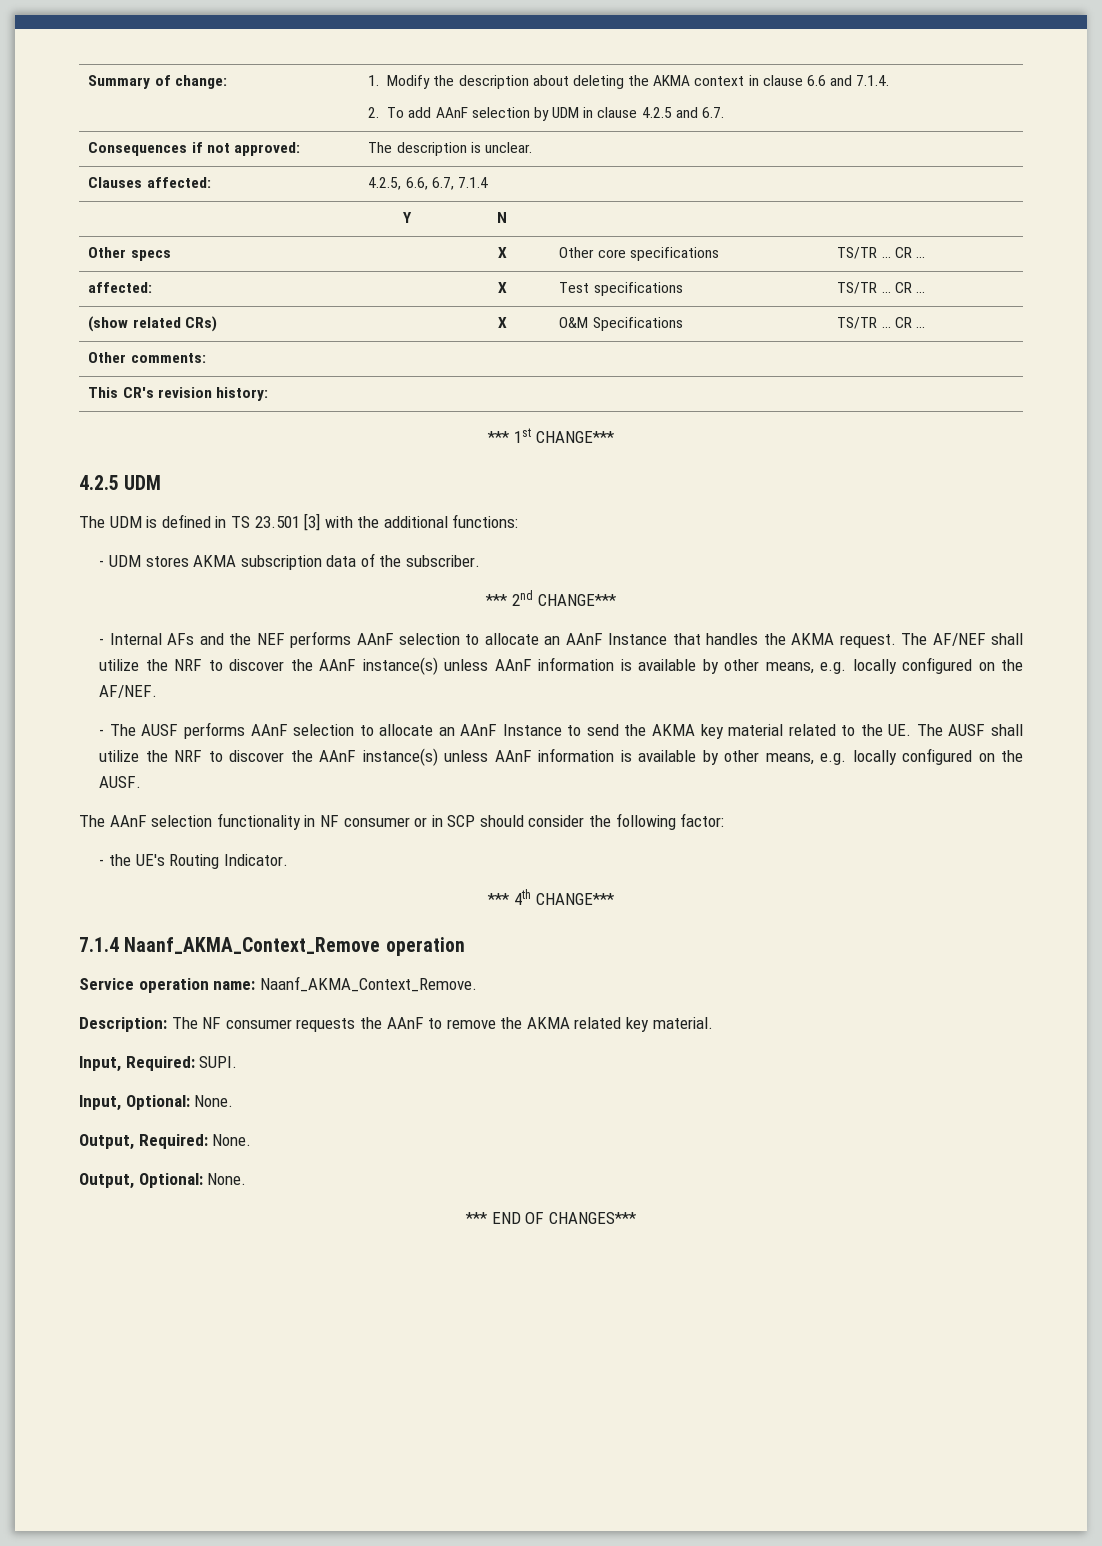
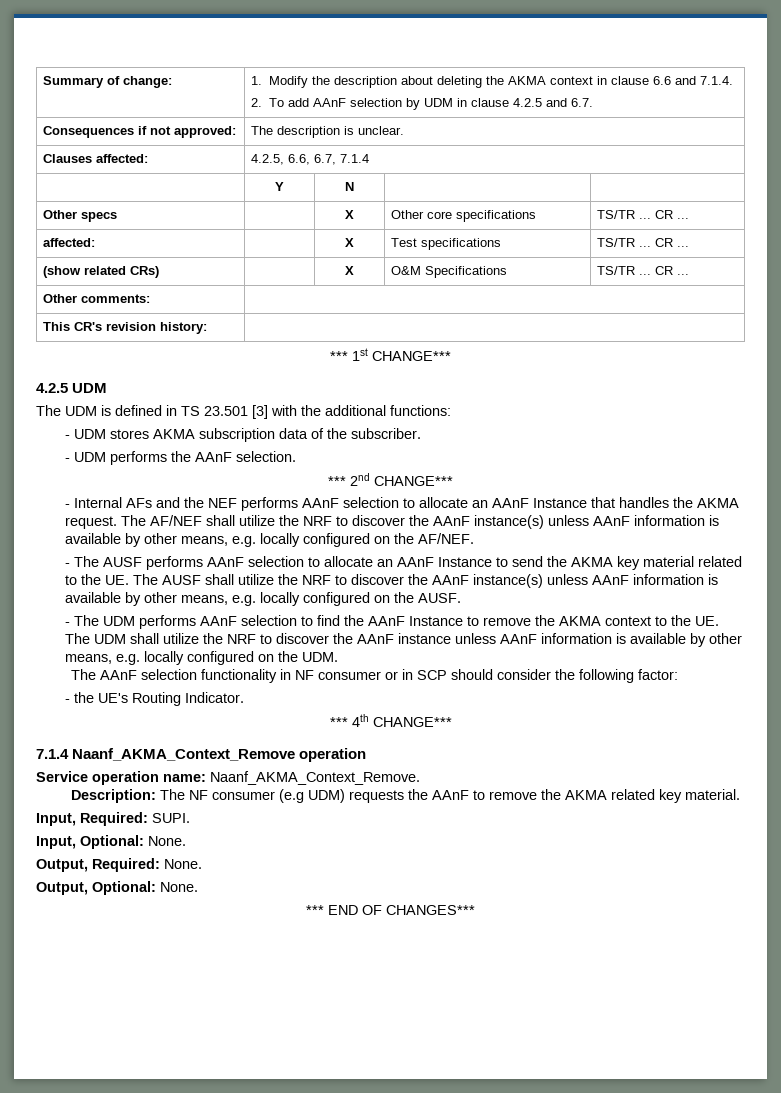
(481, 561) none -> [64,451,296,465] // - UDM performs the AAnF selection.
(142, 782) none -> [64,615,719,629] [64,633,742,647] [64,651,338,665] // - The UDM performs AAnF selection to find the AAnF Instance to remove the AKMA context to the UE. The UDM shall utilize the NRF to discover the AAnF instance unless AAnF information is available by other means, e.g. locally configured on the UDM.
(292, 1024) none -> [278,789,345,803] (e.g UDM)

